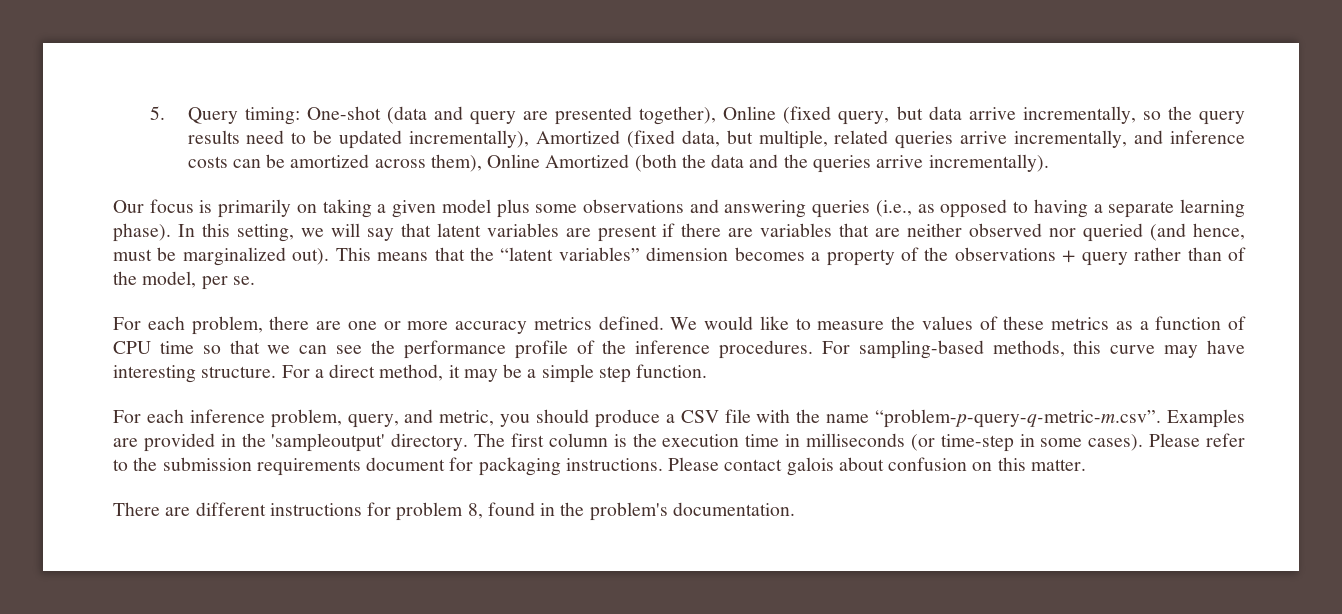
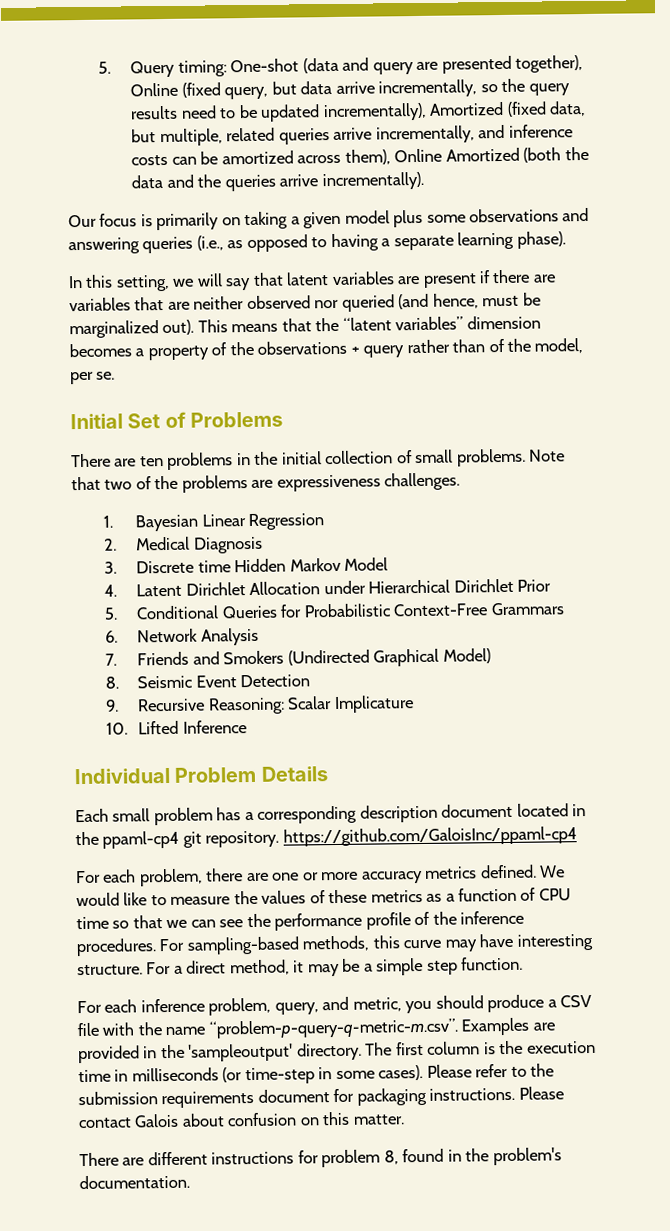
(171, 232) none -> (566, 240) //
(255, 280) none -> [70,411,284,430] [71,448,566,470] [71,472,461,493] [103,513,325,532] [104,536,263,554] [104,557,389,574] [104,578,552,597] [104,602,565,620] [105,627,259,646] [105,648,491,667] [105,674,311,689] [105,695,414,715] [106,720,247,735] [74,766,328,785] [75,803,587,826] [75,826,577,849] // Initial Set of Problems // There are ten problems in the initial collection of small problems. Note that two of the problems are expressiveness challenges. // 1. Bayesian Linear Regression // 2. Medical Diagnosis // 3. Discrete time Hidden Markov Model // 4. Latent Dirichlet Allocation under Hierarchical Dirichlet Prior // 5. Conditional Queries for Probabilistic Context-Free Grammars // 6. Network Analysis // 7. Friends and Smokers (Undirected Graphical Model) // 8. Seismic Event Detection // 9. Recursive Reasoning: Scalar Implicature // 10. Lifted Inference // Individual Problem Details // Each small problem has a corresponding description document located in the ppaml-cp4 git repository. https://github.com/GaloisInc/ppaml-cp4
[786,457,834,476] galois -> [134,1113,180,1128] Galois

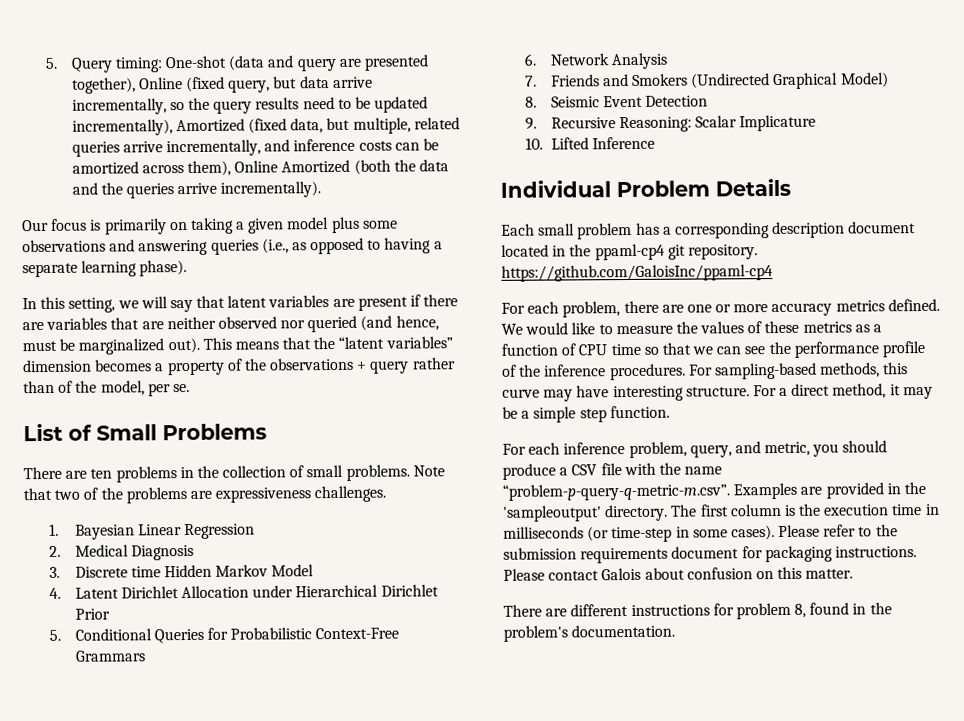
[70,411,186,430] Initial Set of -> [23,423,157,442] List of Small
[281,451,322,465] initial -> (219, 471) none

